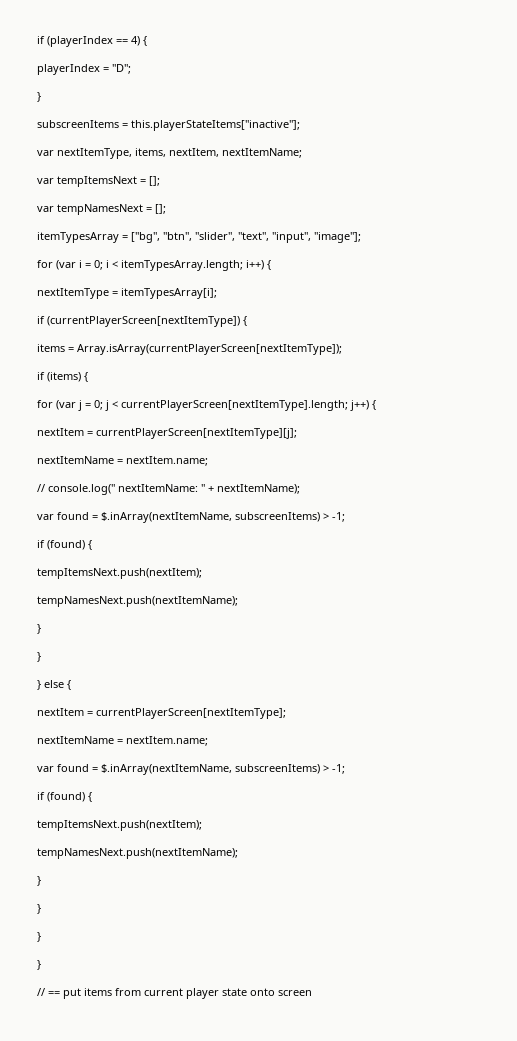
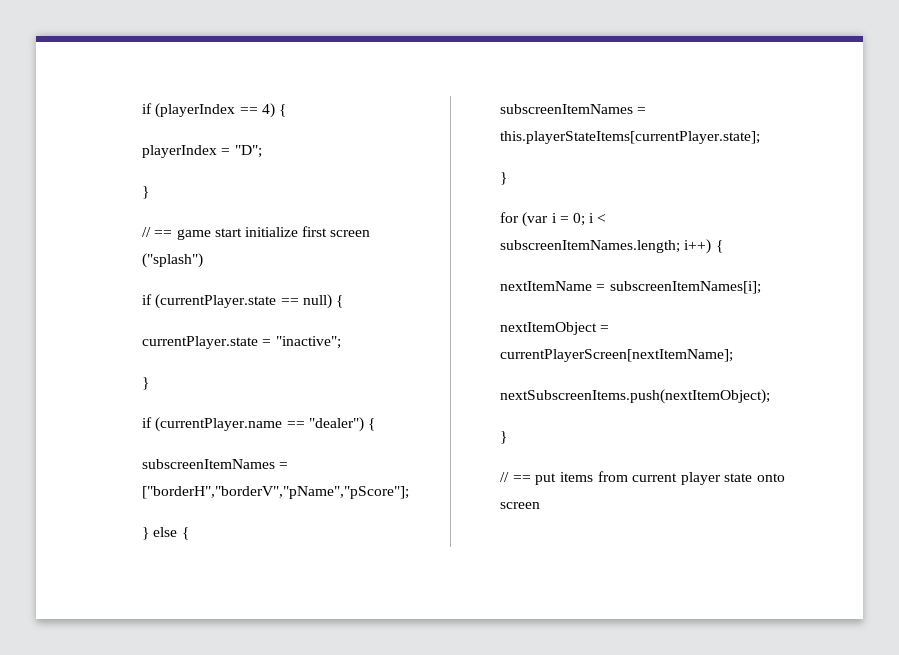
[36,120,300,131] [36,148,302,159] [36,176,160,187] [36,204,166,215] [36,232,361,243] subscreenItems = this.playerStateItems["inactive"]; // var nextItemType, items, nextItem, nextItemName; // var tempItemsNext = []; // var tempNamesNext = []; // itemTypesArray = ["bg", "btn", "slider", "text", "input", "image"]; -> [142,226,371,240] [142,253,204,268] [142,294,343,309] [142,336,341,349] [142,377,150,390] [142,417,375,432] [142,459,289,469] [142,486,410,499] [142,527,189,540] [500,104,647,114] [500,131,761,144] [500,172,508,185] // == game start initialize first screen ("splash") // if (currentPlayer.state == null) { // currentPlayer.state = "inactive"; // } // if (currentPlayer.name == "dealer") { // subscreenItemNames = ["borderH","borderV","pName","pScore"]; // } else { // subscreenItemNames = this.playerStateItems[currentPlayer.state]; // }
[120,260,243,271] itemTypesArray.length; -> [500,240,681,253] subscreenItemNames.length;
[36,288,217,299] [36,316,247,327] [36,344,342,355] [36,372,88,382] [36,400,376,411] [36,428,297,439] [36,456,208,466] [36,484,300,495] [36,512,345,523] [36,540,92,550] [36,568,202,579] [36,596,238,607] [36,624,41,634] [36,652,41,662] [36,680,71,690] [36,708,286,719] [36,736,208,746] [36,764,345,775] [36,792,92,802] [36,820,202,831] [36,848,238,859] [36,876,41,886] [36,904,41,914] [36,932,41,942] nextItemType = itemTypesArray[i]; // if (currentPlayerScreen[nextItemType]) { // items = Array.isArray(currentPlayerScreen[nextItemType]); // if (items) { // for (var j = 0; j < currentPlayerScreen[nextItemType].length; j++) { // nextItem = currentPlayerScreen[nextItemType][j]; // nextItemName = nextItem.name; // // console.log(" nextItemName: " + nextItemName); // var found = $.inArray(nextItemName, subscreenItems) > -1; // if (found) { // tempItemsNext.push(nextItem); // tempNamesNext.push(nextItemName); // } // } // } else { // nextItem = currentPlayerScreen[nextItemType]; // nextItemName = nextItem.name; // var found = $.inArray(nextItemName, subscreenItems) > -1; // if (found) { // tempItemsNext.push(nextItem); // tempNamesNext.push(nextItemName); // } // } // } -> [500,281,761,294] [500,322,610,335] [500,349,734,362] [500,389,771,404] nextItemName = subscreenItemNames[i]; // nextItemObject = currentPlayerScreen[nextItemName]; // nextSubscreenItems.push(nextItemObject);

